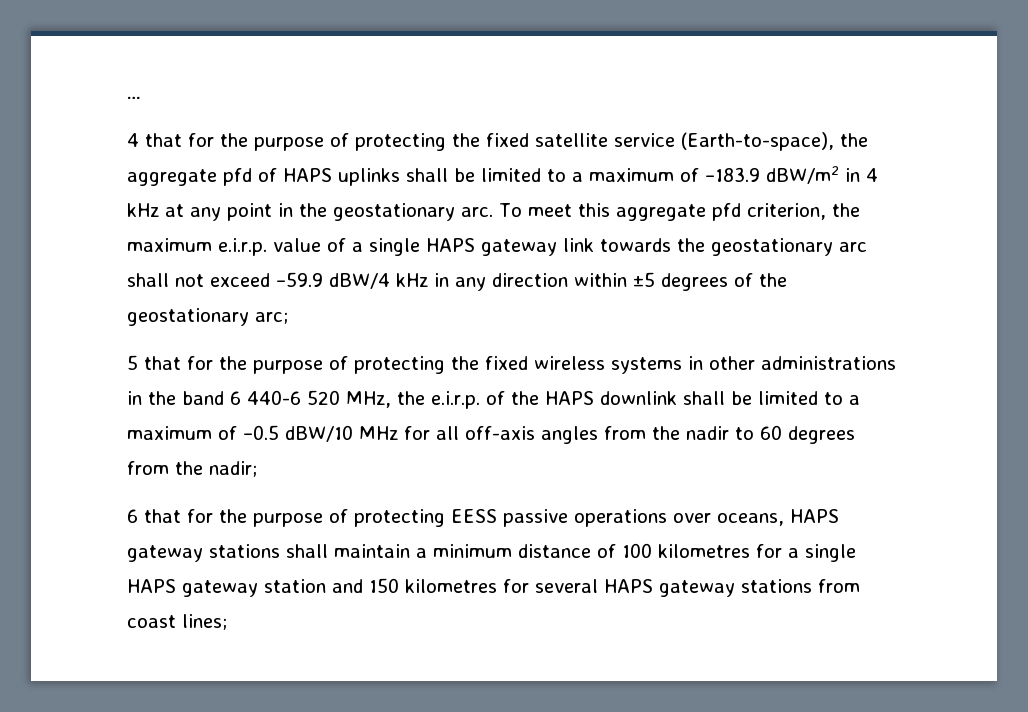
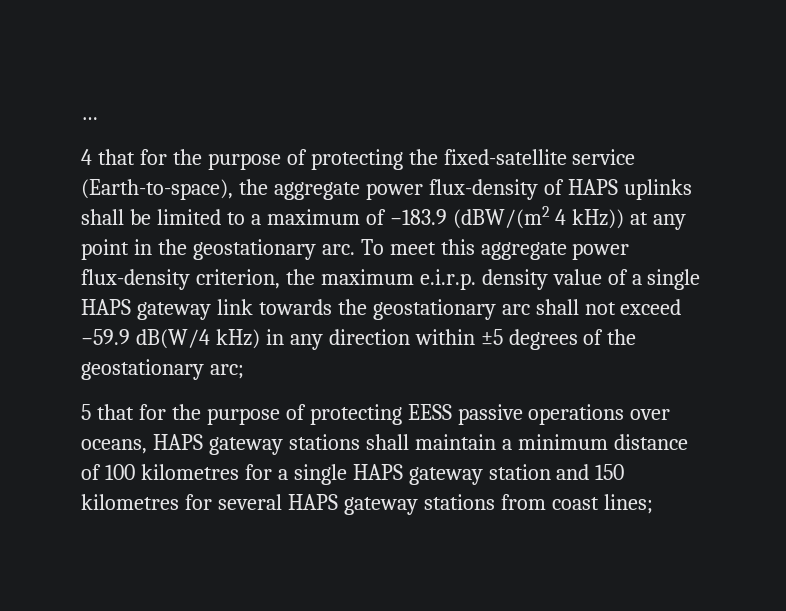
[486,133,608,147] fixed satellite -> [443,149,567,165] fixed-satellite
[223,168,252,186] pfd -> [365,179,538,200] power flux-density
[766,166,878,184] [127,203,159,217] dBW/m2 in 4 kHz -> [452,206,625,229] (dBW/(m2 4 kHz))
[711,203,741,221] pfd -> [572,243,630,260] [81,269,190,290] power flux-density
(267, 247) none -> [481,269,548,290] density
[329,273,428,289] dBW/4 kHz -> [135,329,260,349] dB(W/4 kHz)
[451,356,896,374] [127,390,860,409] [127,425,855,444] [127,461,257,477] [127,509,445,527] the fixed wireless systems in other administrations in the band 6 440-6 520 MHz, the e.i.r.p. of the HAPS downlink shall be limited to a maximum of −0.5 dBW/10 MHz for all off-axis angles from the nadir to 60 degrees from the nadir; // 6 that for the purpose of protecting -> (402, 414) none

